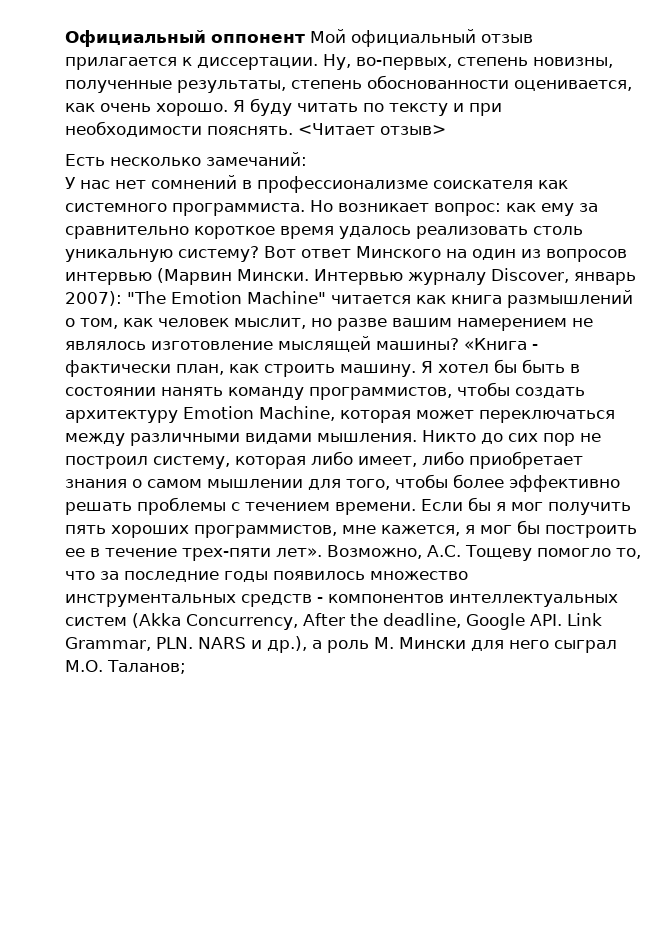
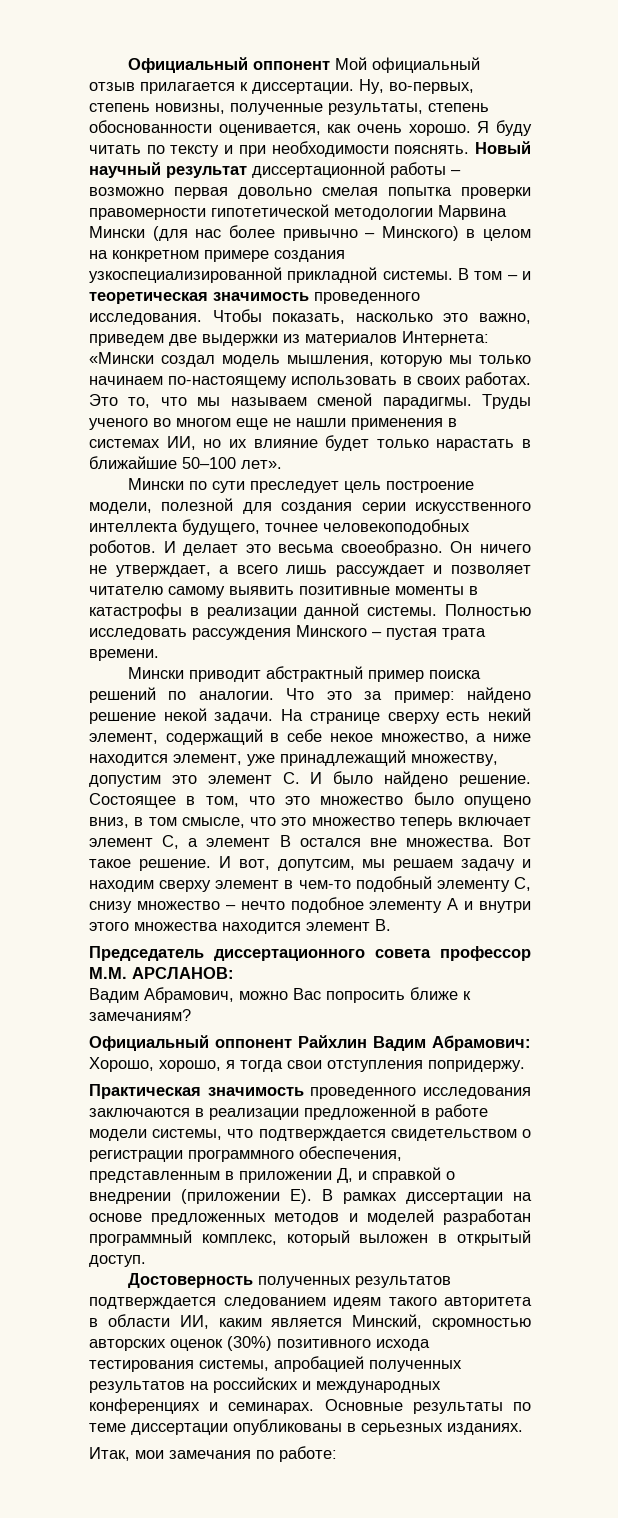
[298,123,446,135] [65,152,307,166] [65,175,568,193] [65,200,598,216] [65,226,583,239] [65,246,627,262] [65,268,636,285] [65,290,633,308] [65,318,593,331] [65,336,538,352] [65,359,580,377] [65,382,585,400] [65,406,615,423] [65,430,601,446] [65,451,583,469] [65,474,620,492] [65,497,631,515] [65,520,637,538] [65,545,641,561] [65,571,468,582] [65,594,618,607] [65,613,602,630] [65,636,617,653] [65,660,186,674] <Читает отзыв> // Есть несколько замечаний: // У нас нет сомнений в профессионализме соискателя как системного программиста. Но возникает вопрос: как ему за сравнительно короткое время удалось реализовать столь уникальную систему? Вот ответ Минского на один из вопросов интервью (Марвин Мински. Интервью журналу Discover, январь 2007): "The Emotion Machine" читается как книга размышлений о том, как человек мыслит, но разве вашим намерением не являлось изготовление мыслящей машины? «Книга - фактически план, как строить машину. Я хотел бы быть в состоянии нанять команду программистов, чтобы создать архитектуру Emotion Machine, которая может переключаться между различными видами мышления. Никто до сих пор не построил систему, которая либо имеет, либо приобретает знания о самом мышлении для того, чтобы более эффективно решать проблемы с течением времени. Если бы я мог получить пять хороших программистов, мне кажется, я мог бы построить ее в течение трех-пяти лет». Возможно, А.С. Тощеву помогло то, что за последние годы появилось множество инструментальных средств - компонентов интеллектуальных систем (Akka Concurrency, After the deadline, Google API. Link Grammar, PLN. NARS и др.), a роль M. Мински для него сыграл М.О. Таланов; -> [475,141,531,154] [89,162,461,178] [89,187,531,199] [89,204,507,220] [89,225,531,241] [89,250,345,262] [89,267,531,283] [89,292,420,304] [89,309,531,325] [89,331,489,346] [89,352,531,367] [89,372,531,388] [89,393,531,409] [89,418,457,430] [89,435,531,451] [89,456,282,469] [128,478,475,493] [89,498,531,514] [89,519,470,535] [89,540,531,556] [89,565,531,577] [89,586,478,598] [89,603,531,619] [89,625,486,640] [89,649,159,661] [128,666,482,682] [89,687,531,703] [89,708,531,724] [89,729,531,745] [89,750,498,766] [89,771,531,787] [89,792,531,808] [89,817,531,829] [89,835,531,849] [89,856,531,871] [89,876,531,892] [89,897,531,913] [89,919,391,934] [89,946,531,961] [89,967,234,979] [89,987,471,1003] [89,1009,191,1021] [89,1035,531,1051] [89,1057,525,1072] [89,1084,531,1099] [89,1104,488,1120] [89,1129,531,1141] [89,1146,402,1162] [89,1167,455,1183] [89,1189,532,1204] [89,1209,531,1225] [89,1230,531,1246] [89,1255,146,1267] [128,1273,452,1288] [89,1297,532,1309] [89,1314,531,1330] [89,1336,430,1351] [89,1356,462,1372] [89,1377,441,1393] [89,1398,531,1414] [89,1419,523,1435] [89,1446,337,1462] Новый научный результат диссертационной работы – возможно первая довольно смелая попытка проверки правомерности гипотетической методологии Марвина Мински (для нас более привычно – Минского) в целом на конкретном примере создания узкоспециализированной прикладной системы. В том – и теоретическая значимость проведенного исследования. Чтобы показать, насколько это важно, приведем две выдержки из материалов Интернета: «Мински создал модель мышления, которую мы только начинаем по-настоящему использовать в своих работах. Это то, что мы называем сменой парадигмы. Труды ученого во многом еще не нашли применения в системах ИИ, но их влияние будет только нарастать в ближайшие 50–100 лет». // Мински по сути преследует цель построение модели, полезной для создания серии искусственного интеллекта будущего, точнее человекоподобных роботов. И делает это весьма своеобразно. Он ничего не утверждает, а всего лишь рассуждает и позволяет читателю самому выявить позитивные моменты в катастрофы в реализации данной системы. Полностью исследовать рассуждения Минского – пустая трата времени. // Мински приводит абстрактный пример поиска решений по аналогии. Что это за пример: найдено решение некой задачи. На странице сверху есть некий элемент, содержащий в себе некое множество, а ниже находится элемент, уже принадлежащий множеству, допустим это элемент С. И было найдено решение. Состоящее в том, что это множество было опущено вниз, в том смысле, что это множество теперь включает элемент С, а элемент В остался вне множества. Вот такое решение. И вот, допутсим, мы решаем задачу и находим сверху элемент в чем-то подобный элементу С, снизу множество – нечто подобное элементу А и внутри этого множества находится элемент В. // Председатель диссертационного совета профессор М.М. АРСЛАНОВ: // Вадим Абрамович, можно Вас попросить ближе к замечаниям? // Официальный оппонент Райхлин Вадим Абрамович: Хорошо, хорошо, я тогда свои отступления попридержу. // Практическая значимость проведенного исследования заключаются в реализации предложенной в работе модели системы, что подтверждается свидетельством о регистрации программного обеспечения, представленным в приложении Д, и справкой о внедрении (приложении Е). В рамках диссертации на основе предложенных методов и моделей разработан программный комплекс, который выложен в открытый доступ. // Достоверность полученных результатов подтверждается следованием идеям такого авторитета в области ИИ, каким является Минский, скромностью авторских оценок (30%) позитивного исхода тестирования системы, апробацией полученных результатов на российских и международных конференциях и семинарах. Основные результаты по теме диссертации опубликованы в серьезных изданиях. // Итак, мои замечания по работе:

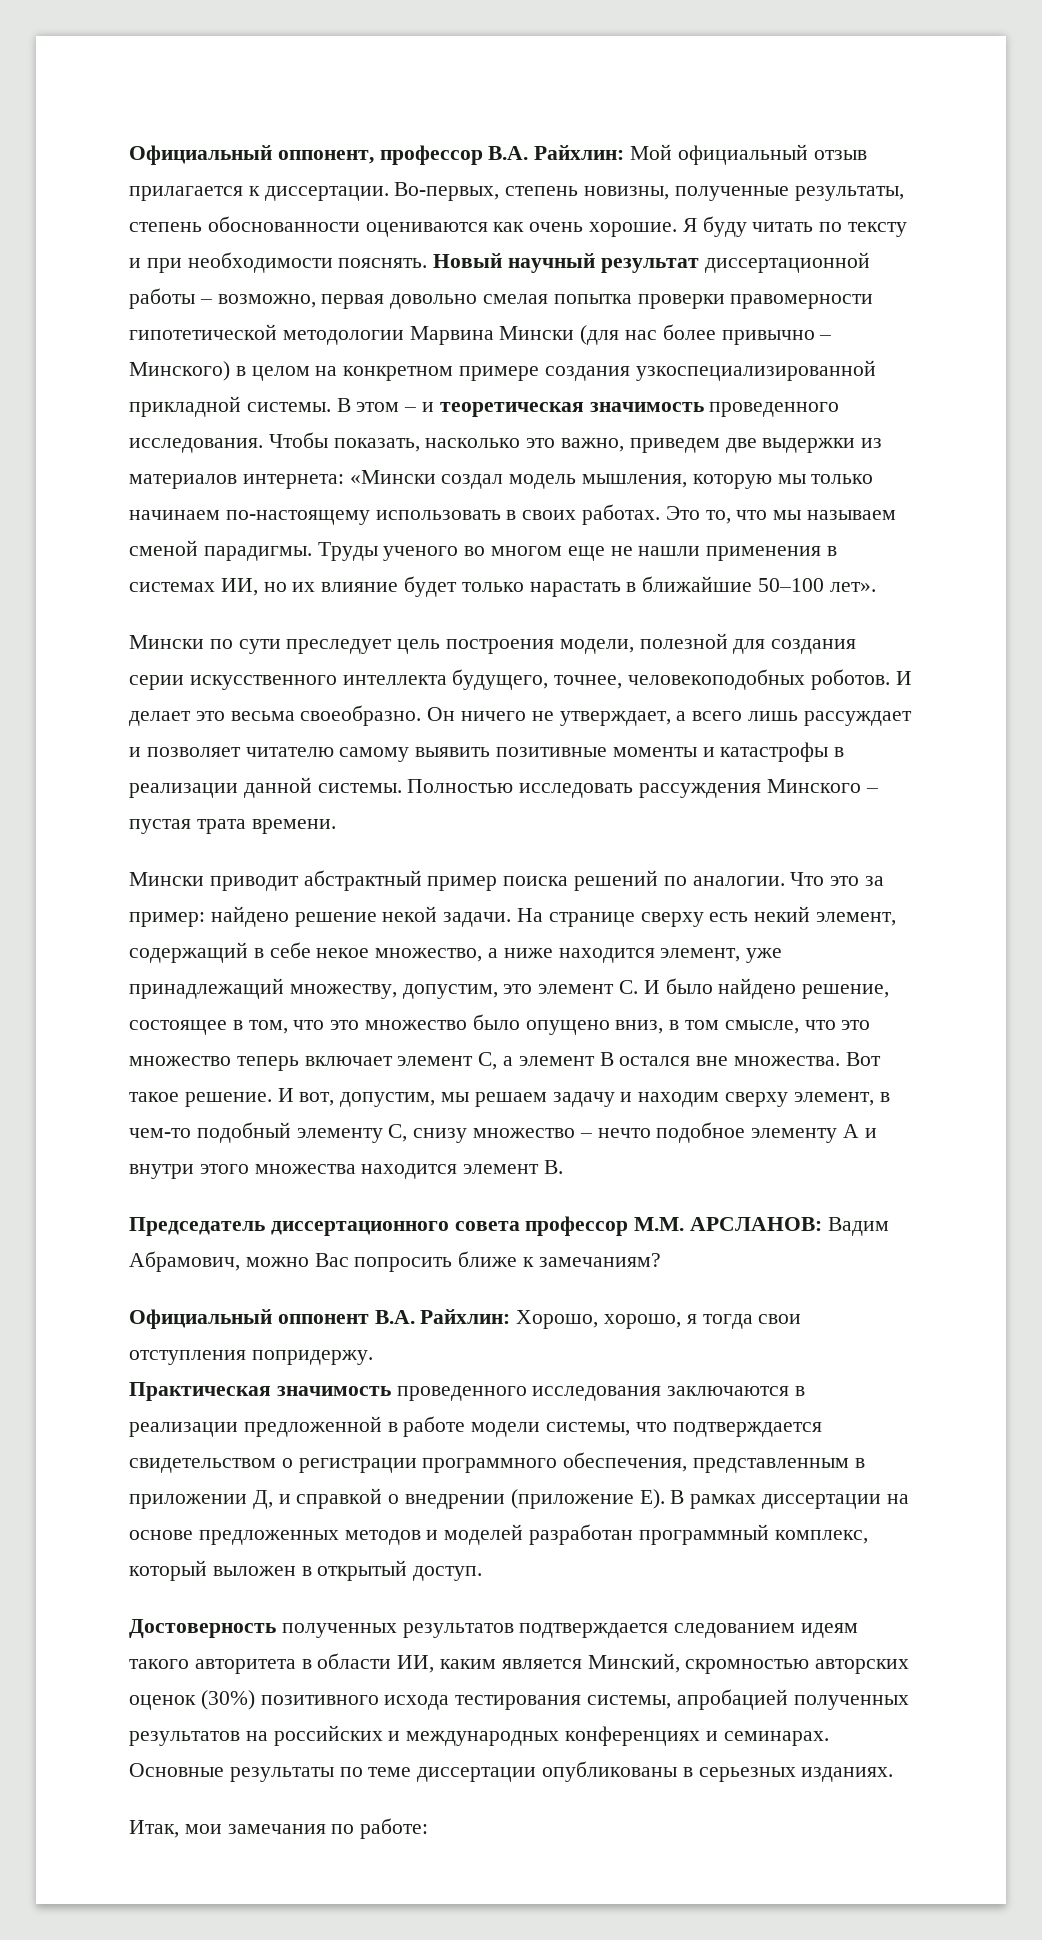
[128,57,331,73] Официальный оппонент -> [129,145,625,165] Официальный оппонент, профессор В.А. Райхлин:
[359,79,474,94] Ну, во-первых, -> [394,182,500,201] Во-первых,
[218,124,321,136] оценивается, -> [365,222,488,237] оцениваются
[408,124,471,136] хорошо. -> [589,222,678,237] хорошие.
[89,187,164,196] возможно -> [217,294,316,308] возможно,
[474,271,503,280] том -> [356,402,400,412] этом
[402,331,489,346] Интернета: -> [242,474,344,489] интернета:
[386,481,475,493] построение -> [446,639,555,654] построения
[265,523,318,532] точнее -> [554,675,623,689] точнее,
[469,586,478,595] в -> [702,747,715,757] и
[89,775,161,787] допустим -> [402,984,498,999] допустим,
[459,775,531,787] [89,793,176,808] решение. Состоящее -> [802,984,890,999] [129,1020,227,1035] решение, состоящее
[277,859,355,871] допутсим, -> [340,1092,436,1107] допустим,
[215,880,280,889] элемент -> [793,1092,874,1106] элемент,
(234, 973) // -> (823, 1224) none
[298,1035,531,1051] Райхлин Вадим Абрамович: -> [374,1309,511,1324] В.А. Райхлин:
[181,1189,280,1204] (приложении -> [510,1489,634,1509] (приложение

